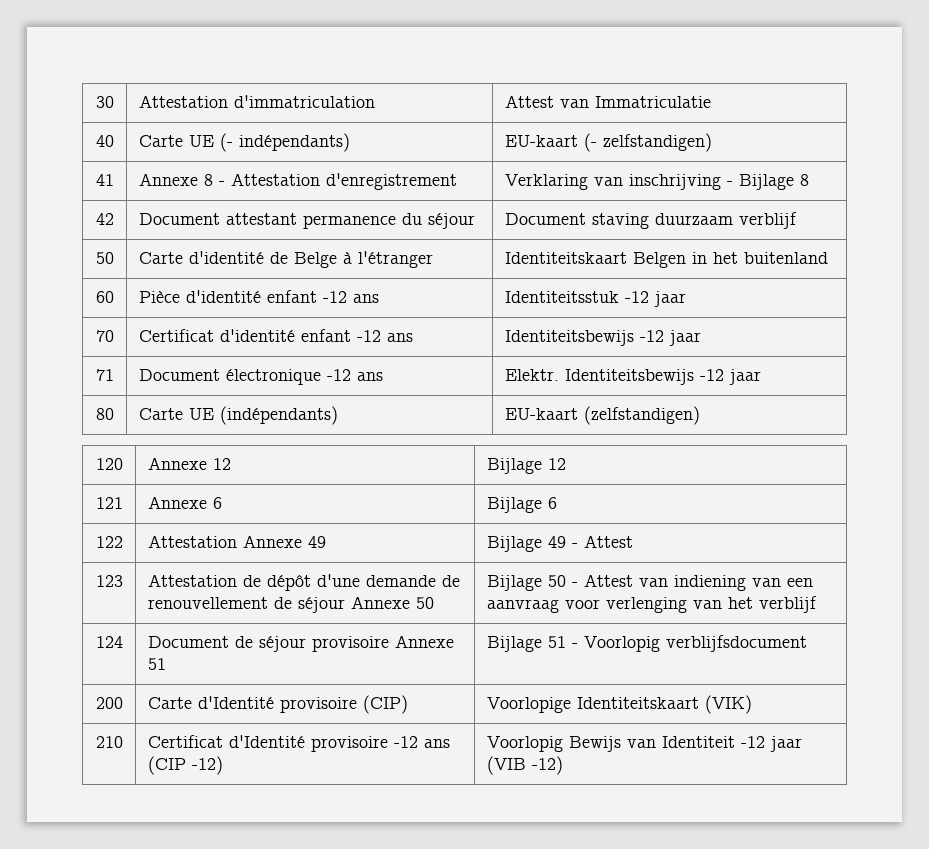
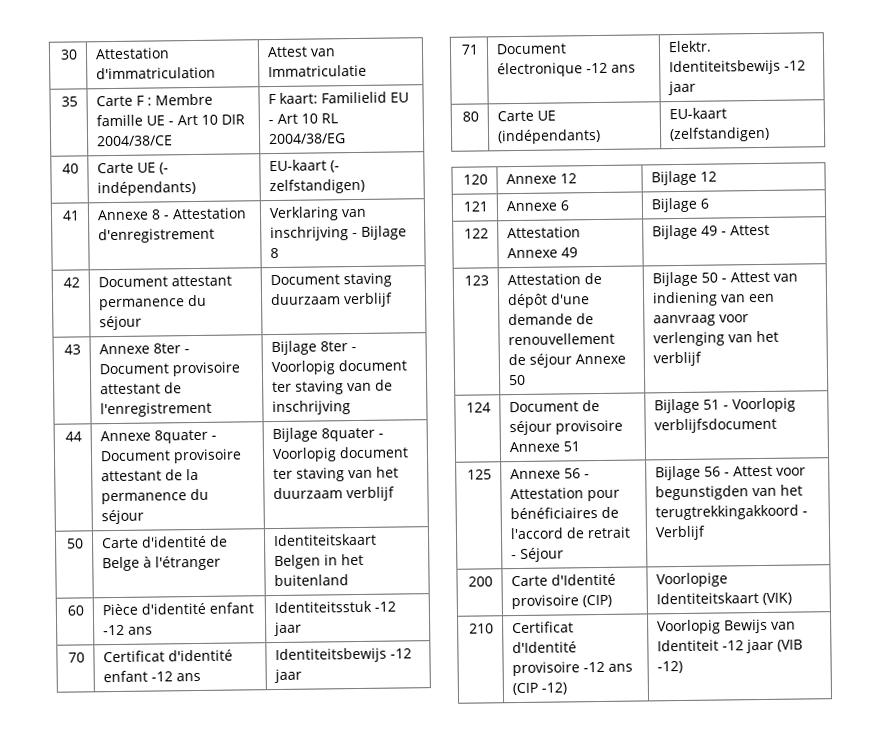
(711, 102) none -> [60,96,78,107] [96,93,214,107] [96,114,246,127] [97,135,174,147] [268,91,410,105] [268,113,339,125] [269,133,347,145] // 35 | Carte F : Membre famille UE - Art 10 DIR 2004/38/CE | F kaart: Familielid EU - Art 10 RL 2004/38/EG
(797, 220) none -> [63,344,81,355] [99,343,191,355] [99,361,241,377] [100,382,183,395] [100,401,213,418] [271,340,358,356] [271,359,408,376] [272,379,394,395] [272,400,352,416] [64,431,82,442] [100,429,218,444] [100,448,243,464] [101,468,200,482] [101,488,210,505] [101,509,145,525] [272,427,385,443] [272,446,410,463] [273,466,400,482] [273,486,396,502] // 43 | Annexe 8ter - Document provisoire attestant de l'enregistrement | Bijlage 8ter - Voorlopig document ter staving van de inschrijving // 44 | Annexe 8quater - Document provisoire attestant de la permanence du séjour | Bijlage 8quater - Voorlopig document ter staving van het duurzaam verblijf
(807, 643) none -> [466,469,492,480] [510,468,591,480] [510,487,621,502] [510,506,620,520] [510,526,632,540] [511,547,565,562] [655,465,807,481] [655,484,804,501] [655,504,809,521] [655,525,707,541] // 125 | Annexe 56 - Attestation pour bénéficiaires de l'accord de retrait - Séjour | Bijlage 56 - Attest voor begunstigden van het terugtrekkingakkoord - Verblijf

